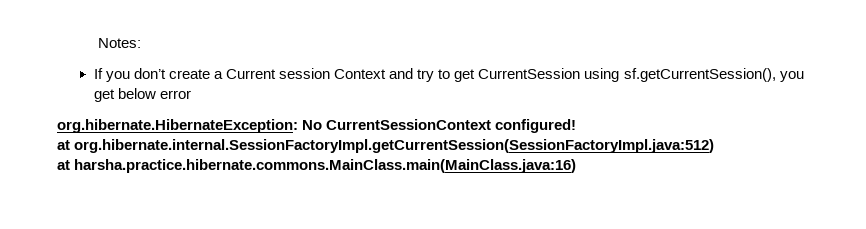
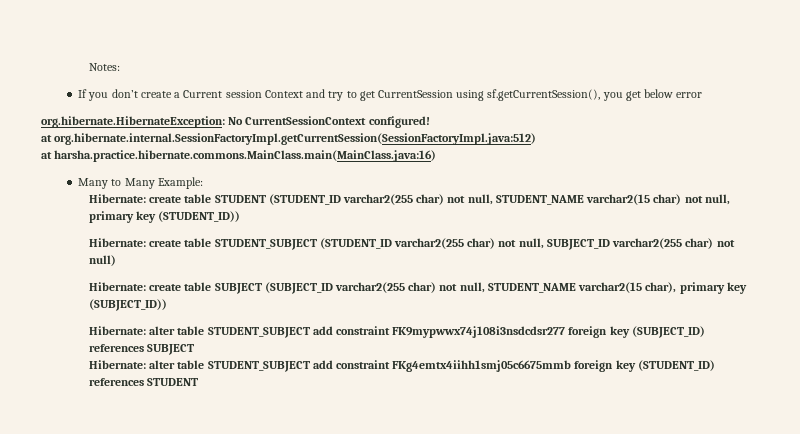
(577, 166) none -> [78,177,203,189] [88,194,730,205] [88,211,241,223] [88,238,735,250] [88,255,116,266] [88,282,747,294] [88,299,167,311] [88,326,705,338] [88,344,195,355] [88,360,715,372] [88,378,199,386] // Many to Many Example: // Hibernate: create table STUDENT (STUDENT_ID varchar2(255 char) not null, STUDENT_NAME varchar2(15 char) not null, primary key (STUDENT_ID)) // Hibernate: create table STUDENT_SUBJECT (STUDENT_ID varchar2(255 char) not null, SUBJECT_ID varchar2(255 char) not null) // Hibernate: create table SUBJECT (SUBJECT_ID varchar2(255 char) not null, STUDENT_NAME varchar2(15 char), primary key (SUBJECT_ID)) // Hibernate: alter table STUDENT_SUBJECT add constraint FK9mypwwx74j108i3nsdcdsr277 foreign key (SUBJECT_ID) references SUBJECT // Hibernate: alter table STUDENT_SUBJECT add constraint FKg4emtx4iihh1smj05c6675mmb foreign key (STUDENT_ID) references STUDENT

